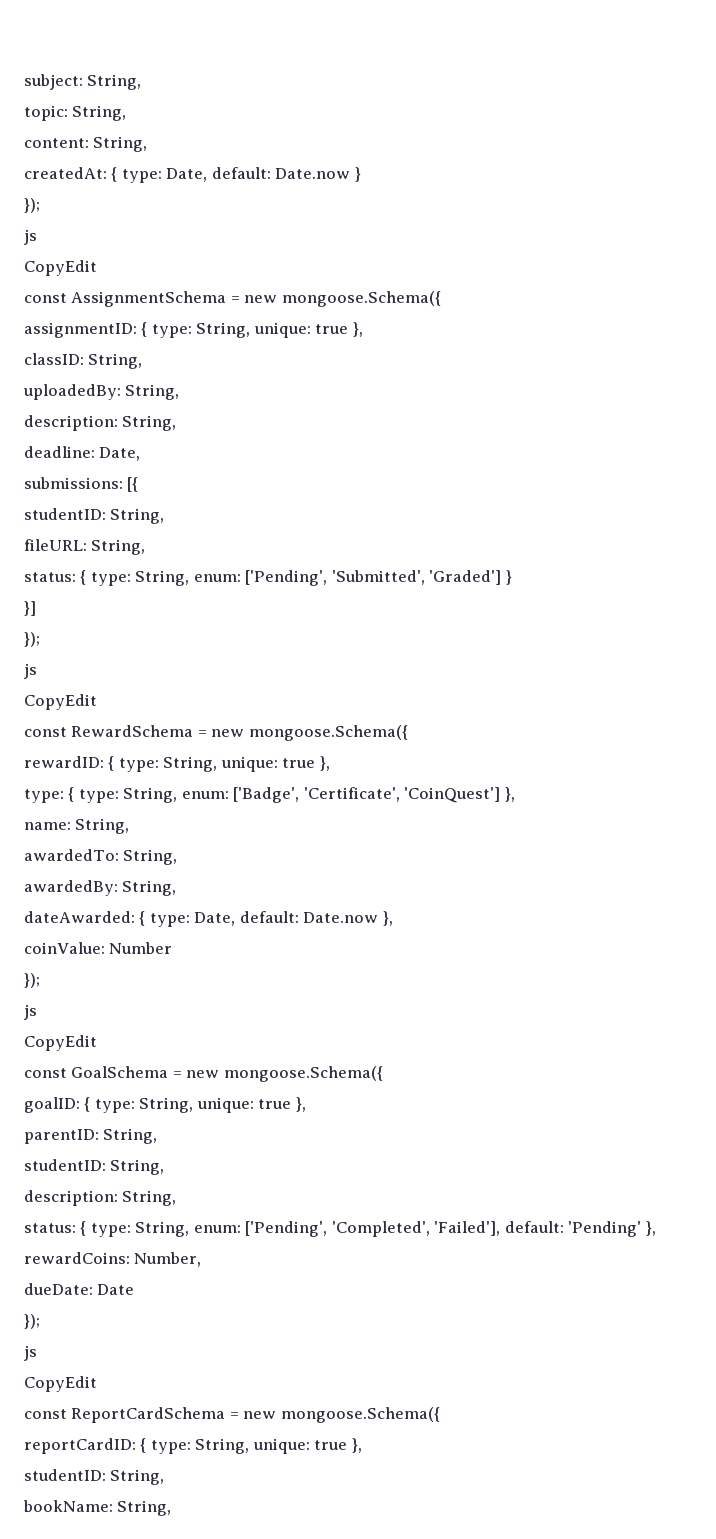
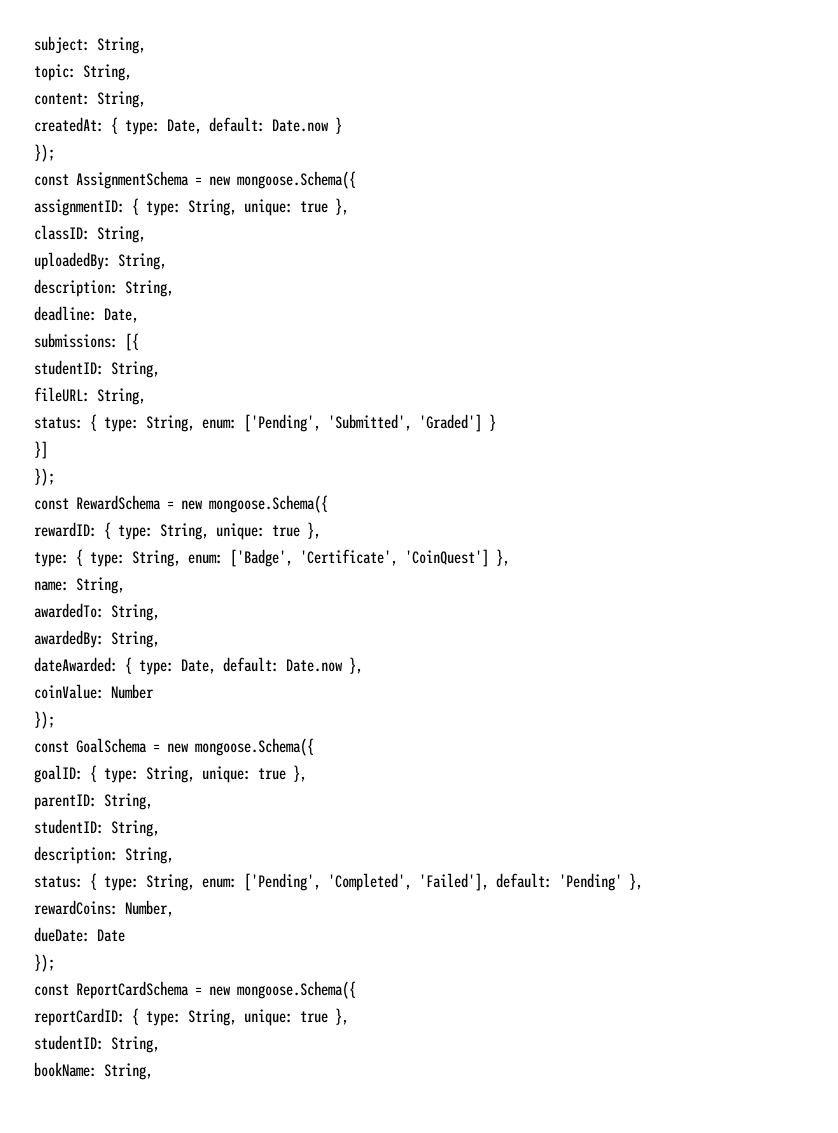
[24,229,37,245] [24,260,97,276] // js // CopyEdit -> (55, 153) none
[24,663,37,679] [24,694,97,710] // js // CopyEdit -> (55, 477) none
[24,1004,37,1020] [24,1035,97,1051] // js // CopyEdit -> (55, 720) none
[24,1345,37,1361] [24,1376,97,1392] // js // CopyEdit -> (55, 963) none

